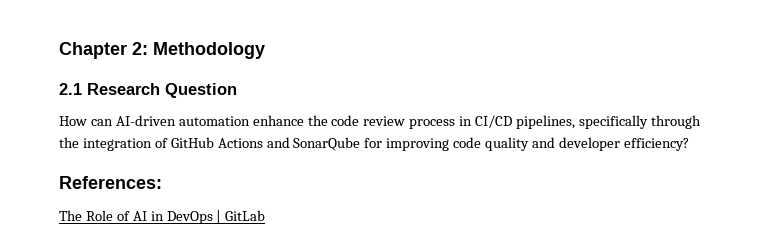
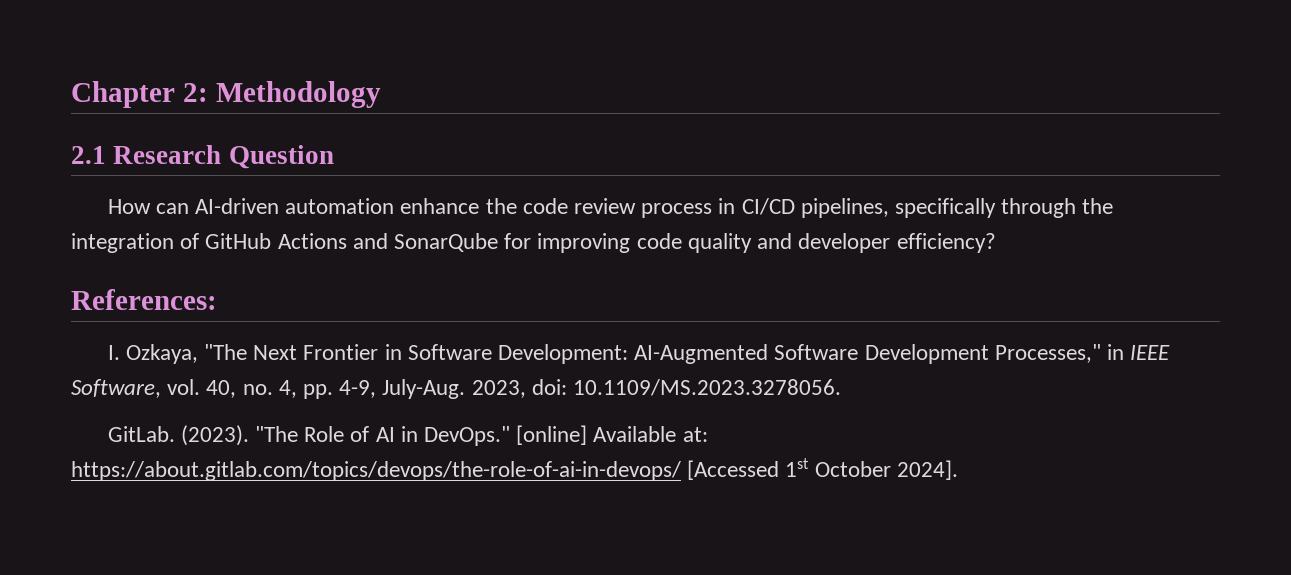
[59,210,266,224] The Role of AI in DevOps | GitLab -> [107,344,1171,364] [71,379,842,399] [107,425,708,446] [71,458,958,481] I. Ozkaya, "The Next Frontier in Software Development: AI-Augmented Software Development Processes," in IEEE Software, vol. 40, no. 4, pp. 4-9, July-Aug. 2023, doi: 10.1109/MS.2023.3278056. // GitLab. (2023). "The Role of AI in DevOps." [online] Available at: https://about.gitlab.com/topics/devops/the-role-of-ai-in-devops/ [Accessed 1st October 2024].

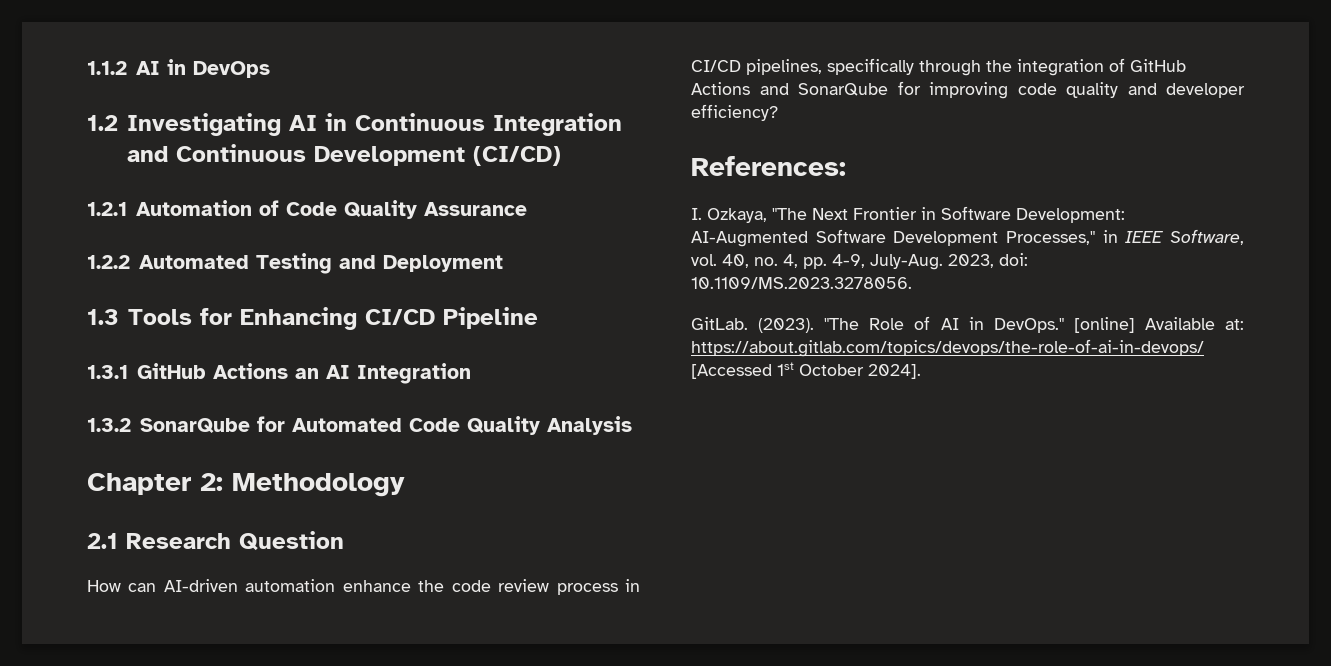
(71, 94) none -> [87,59,270,78] [87,113,622,136] [126,144,561,166] [87,200,527,219] [87,253,503,274] [87,307,538,330] [87,363,471,384] [87,416,632,435] 1.1.2 AI in DevOps // 1.2 Investigating AI in Continuous Integration and Continuous Development (CI/CD) // 1.2.1 Automation of Code Quality Assurance // 1.2.2 Automated Testing and Deployment // 1.3 Tools for Enhancing CI/CD Pipeline // 1.3.1 GitHub Actions an AI Integration // 1.3.2 SonarQube for Automated Code Quality Analysis //

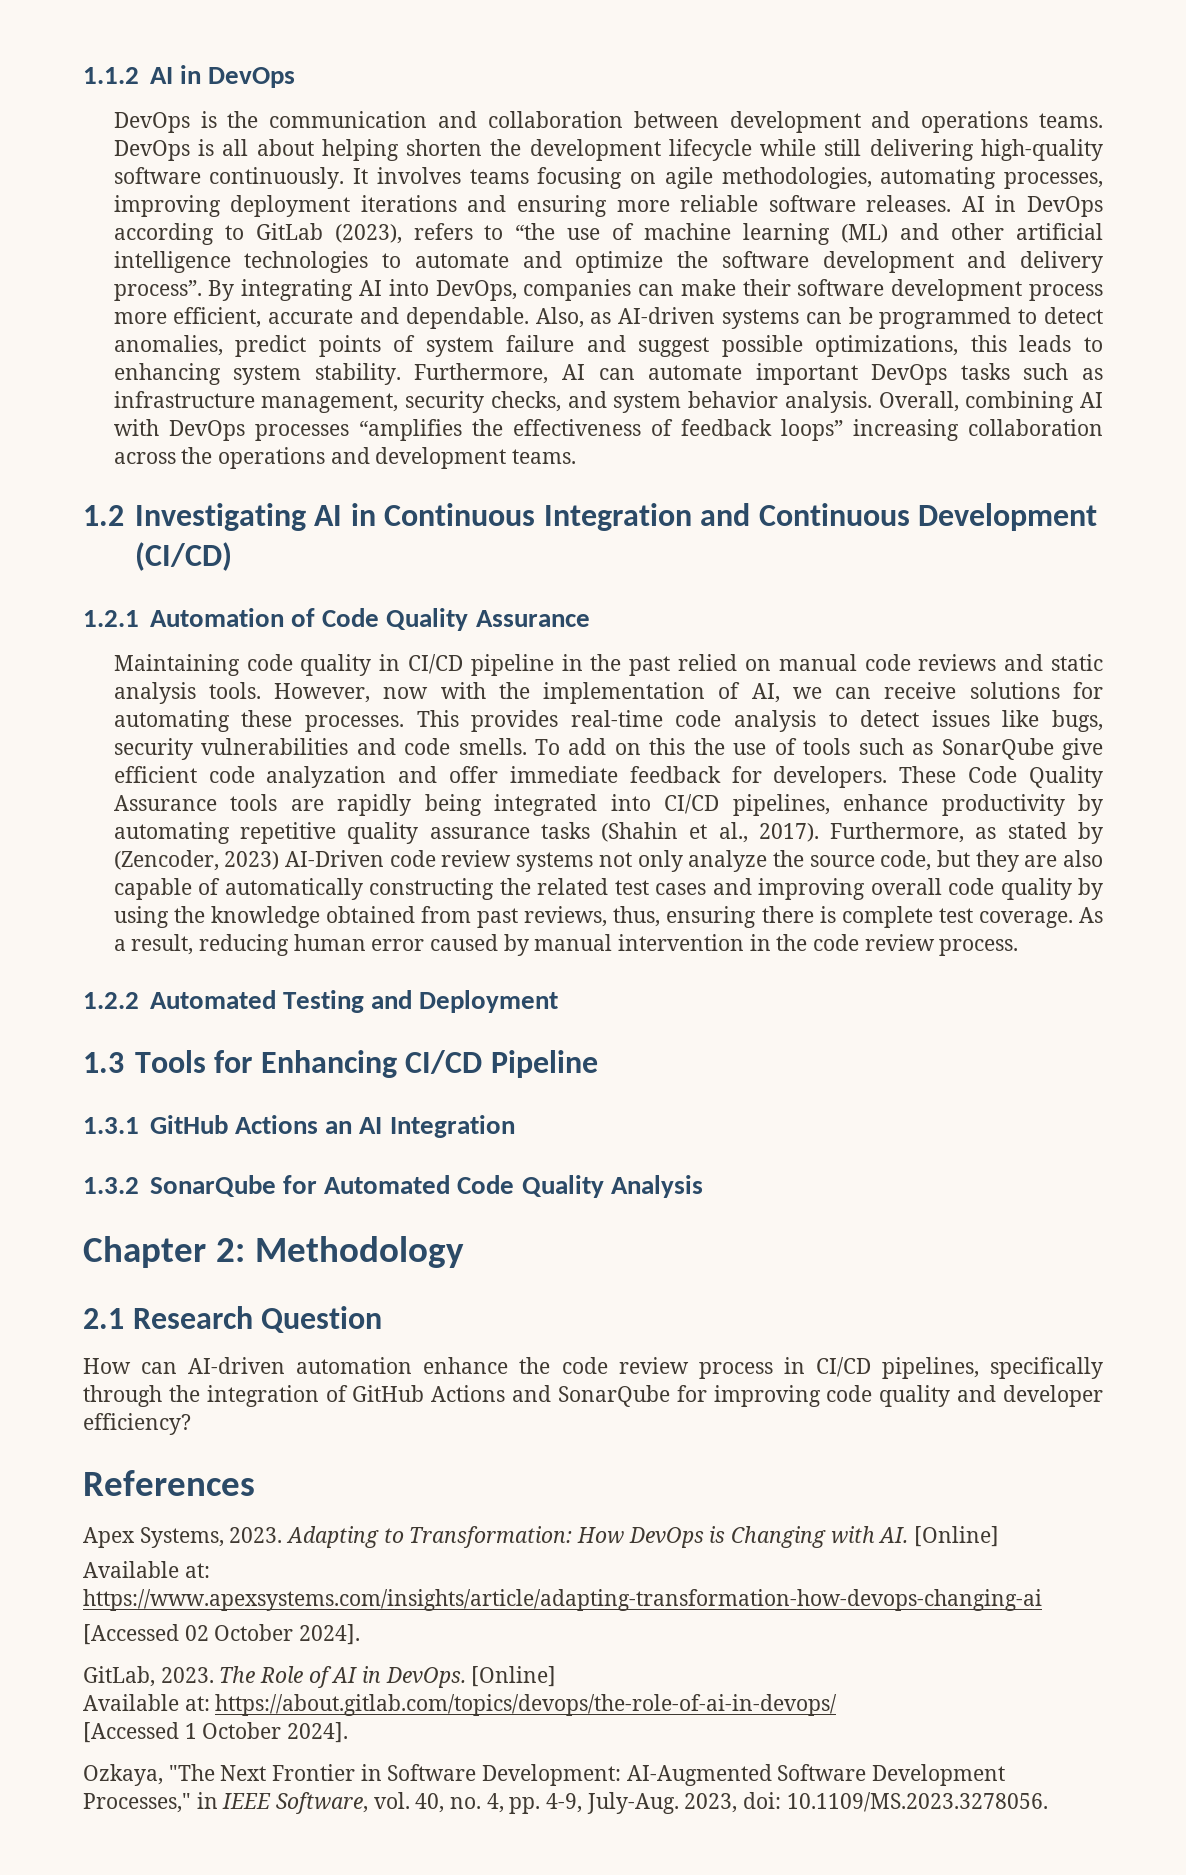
(270, 69) none -> [113,111,1104,133] [113,139,1104,161] [113,167,1103,189] [113,195,1103,217] [113,223,1103,245] [113,251,1103,273] [113,279,1104,301] [113,307,1103,329] [113,335,1104,357] [113,363,1103,385] [113,391,1103,413] [113,419,1103,441] [113,447,577,469] // DevOps is the communication and collaboration between development and operations teams. DevOps is all about helping shorten the development lifecycle while still delivering high-quality software continuously. It involves teams focusing on agile methodologies, automating processes, improving deployment iterations and ensuring more reliable software releases. AI in DevOps according to GitLab (2023), refers to “the use of machine learning (ML) and other artificial intelligence technologies to automate and optimize the software development and delivery process”. By integrating AI into DevOps, companies can make their software development process more efficient, accurate and dependable. Also, as AI-driven systems can be programmed to detect anomalies, predict points of system failure and suggest possible optimizations, this leads to enhancing system stability. Furthermore, AI can automate important DevOps tasks such as infrastructure management, security checks, and system behavior analysis. Overall, combining AI with DevOps processes “amplifies the effectiveness of feedback loops” increasing collaboration across the operations and development teams.
(527, 209) none -> [113,654,1103,676] [113,682,1103,704] [113,710,1103,732] [113,738,1103,760] [113,766,1103,788] [113,794,1104,816] [113,822,1104,844] [113,850,1103,872] [113,878,1104,900] [113,906,1103,928] [113,934,1019,956] // Maintaining code quality in CI/CD pipeline in the past relied on manual code reviews and static analysis tools. However, now with the implementation of AI, we can receive solutions for automating these processes. This provides real-time code analysis to detect issues like bugs, security vulnerabilities and code smells. To add on this the use of tools such as SonarQube give efficient code analyzation and offer immediate feedback for developers. These Code Quality Assurance tools are rapidly being integrated into CI/CD pipelines, enhance productivity by automating repetitive quality assurance tasks (Shahin et al., 2017). Furthermore, as stated by (Zencoder, 2023) AI-Driven code review systems not only analyze the source code, but they are also capable of automatically constructing the related test cases and improving overall code quality by using the knowledge obtained from past reviews, thus, ensuring there is complete test coverage. As a result, reducing human error caused by manual intervention in the code review process.
[691,156,846,176] [691,208,702,220] References: // I. -> [83,1470,255,1496] [83,1526,1000,1548] [83,1561,210,1578] [83,1589,1042,1611] [83,1624,361,1645] [83,1666,557,1688] [83,1694,838,1716] [83,1722,349,1743] References // Apex Systems, 2023. Adapting to Transformation: How DevOps is Changing with AI. [Online] // Available at: https://www.apexsystems.com/insights/article/adapting-transformation-how-devops-changing-ai // [Accessed 02 October 2024]. // GitLab, 2023. The Role of AI in DevOps. [Online] // Available at: https://about.gitlab.com/topics/devops/the-role-of-ai-in-devops/ // [Accessed 1 October 2024]. //
[691,316,1244,333] [691,339,1204,357] [691,362,921,379] // GitLab. (2023). "The Role of AI in DevOps." [online] Available at: https://about.gitlab.com/topics/devops/the-role-of-ai-in-devops/ [Accessed 1st October 2024]. -> (1048, 1802) none

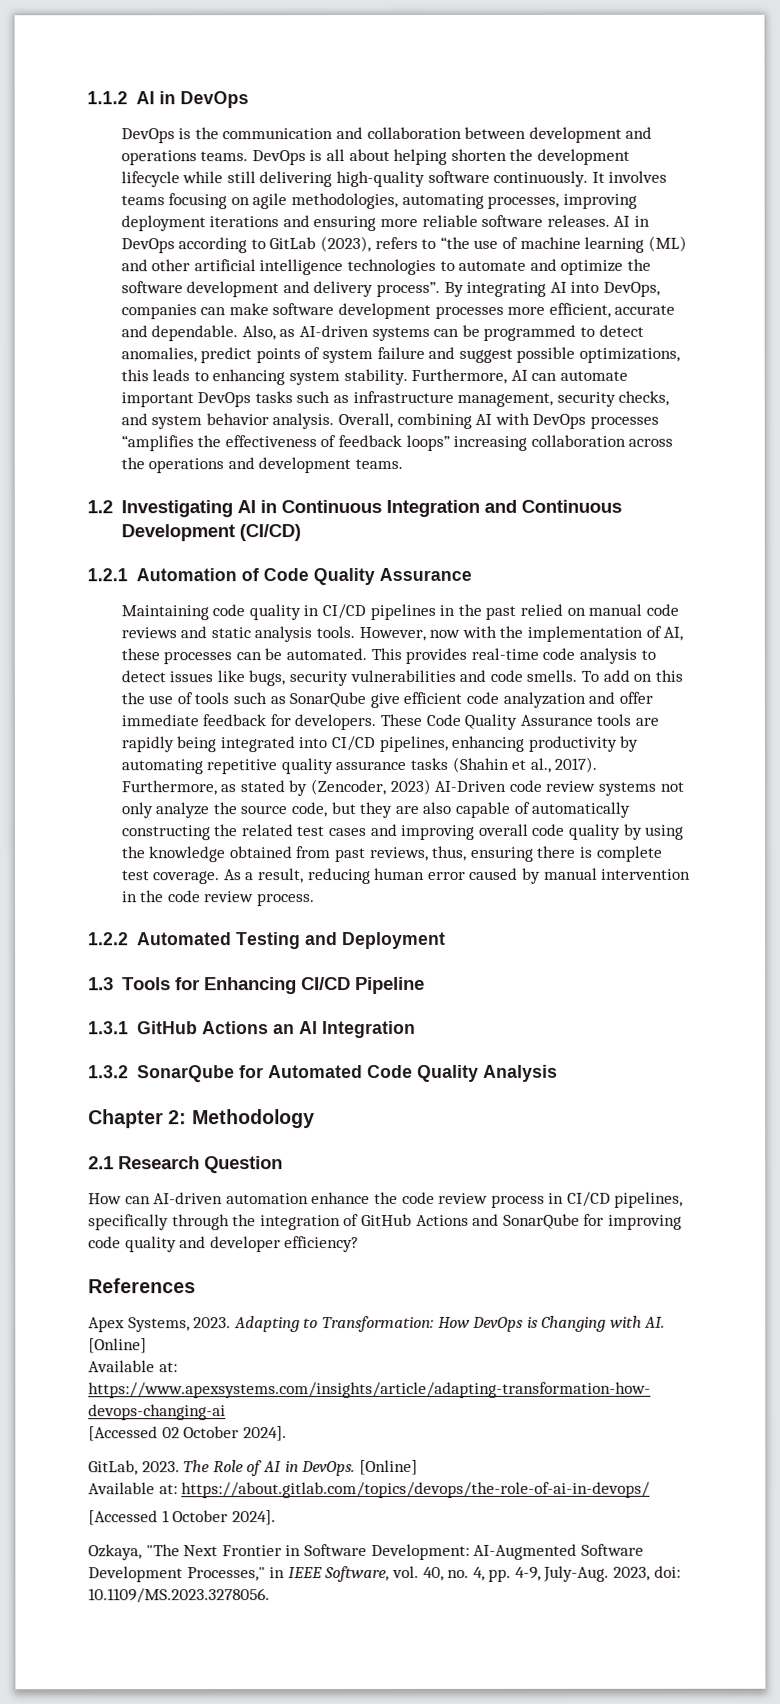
[742,279,1104,301] their software development process -> [272,302,504,320] software development processes
[470,654,554,676] pipeline -> [369,603,436,621] pipelines
[792,682,1103,699] [113,710,404,732] we can receive solutions for automating these processes. -> [120,648,368,665] these processes can be automated.
[843,794,929,811] enhance -> [451,735,525,752] enhancing

